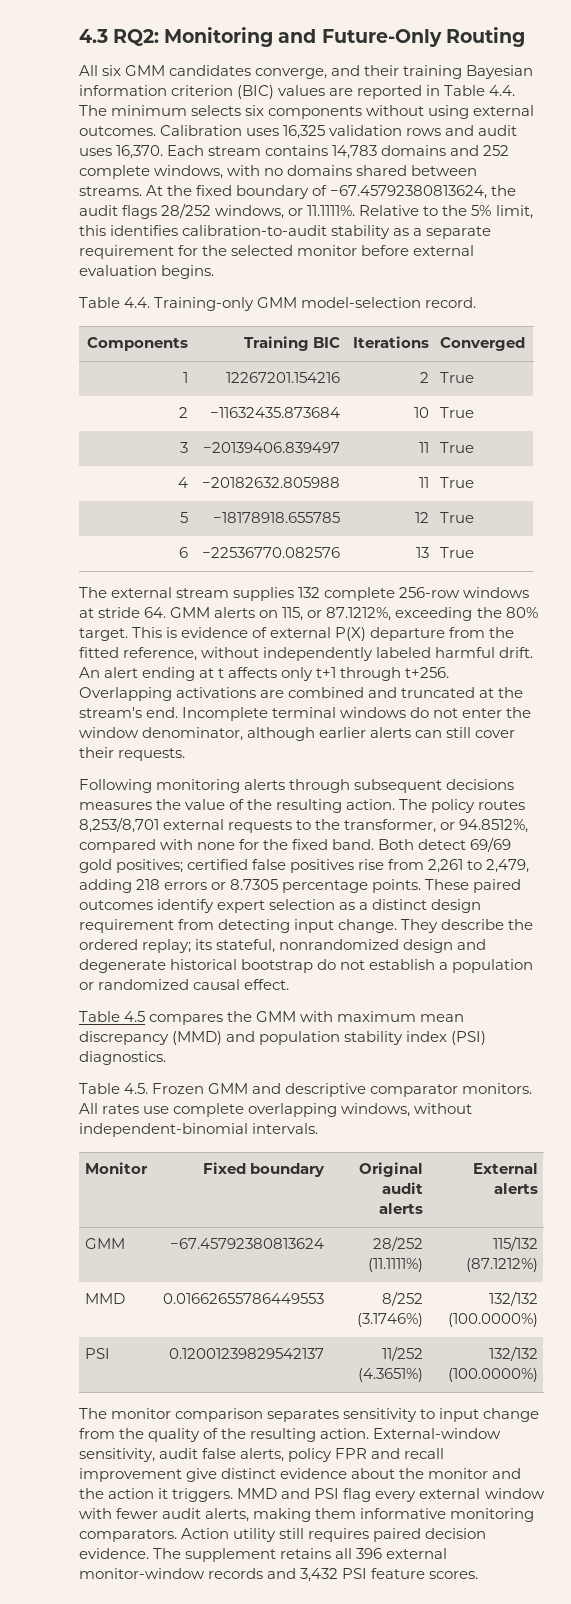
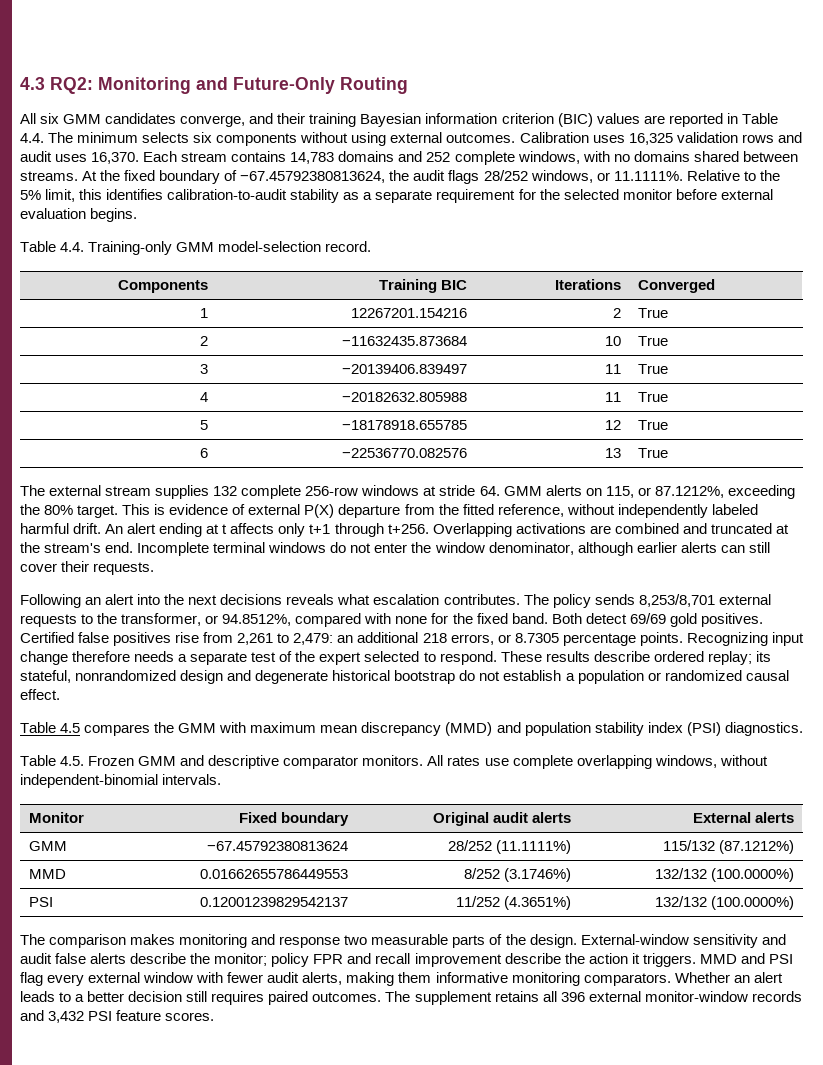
[156,779,515,793] [79,799,396,813] monitoring alerts through subsequent decisions measures the value of the resulting action. -> [85,594,520,605] an alert into the next decisions reveals what escalation contributes.
[478,800,526,810] routes -> [594,594,635,605] sends
[116,859,249,873] positives; certified -> [700,613,763,627] [20,632,74,643] positives. Certified
[486,859,530,873] [79,879,522,893] [79,899,482,913] [79,919,534,933] 2,479, adding 218 errors or 8.7305 percentage points. These paired outcomes identify expert selection as a distinct design requirement from detecting input change. They describe the -> [293,632,804,646] [20,651,650,665] 2,479: an additional 218 errors, or 8.7305 percentage points. Recognizing input change therefore needs a separate test of the expert selected to respond. These results describe
[111,1408,540,1422] [79,1428,502,1442] [79,1448,285,1462] monitor comparison separates sensitivity to input change from the quality of the resulting action. External-window sensitivity, audit false alerts, -> [49,934,786,948] [20,953,268,966] comparison makes monitoring and response two measurable parts of the design. External-window sensitivity and audit false alerts describe the monitor;
[186,1468,522,1482] give distinct evidence about the monitor and -> [504,953,561,964] describe
[181,1528,277,1542] Action utility -> [674,972,783,983] [20,991,183,1002] Whether an alert leads to a better decision
[425,1528,487,1539] [79,1548,149,1559] decision evidence. -> [312,992,382,1002] outcomes.

